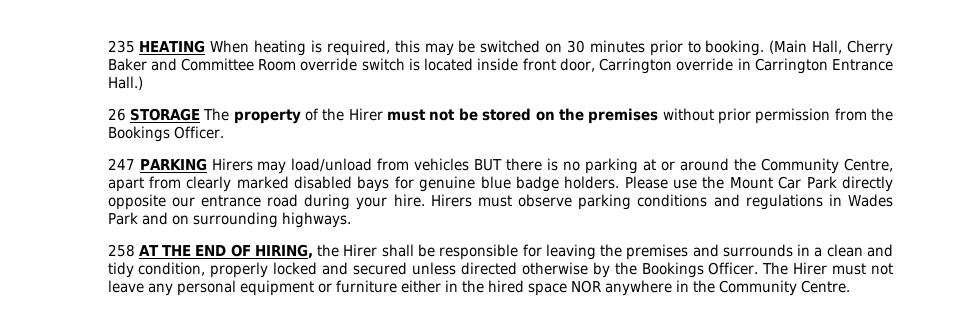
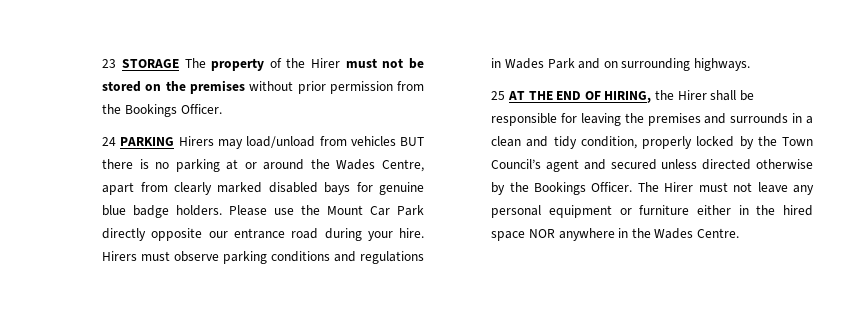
[107,40,893,56] [107,58,894,74] [107,76,143,90] [107,108,126,121] 235 HEATING When heating is required, this may be switched on 30 minutes prior to booking. (Main Hall, Cherry Baker and Committee Room override switch is located inside front door, Carrington override in Carrington Entrance Hall.) // 26 -> [102,59,117,68] 23
[107,158,135,170] 247 -> [102,137,117,146] 24
[761,158,840,174] Community -> [336,159,376,170] Wades
[107,244,135,257] 258 -> [491,91,506,100] 25
(318, 268) none -> [739,136,813,149] [491,159,580,172] by the Town Council’s agent
[718,280,797,296] Community -> [654,228,694,239] Wades

